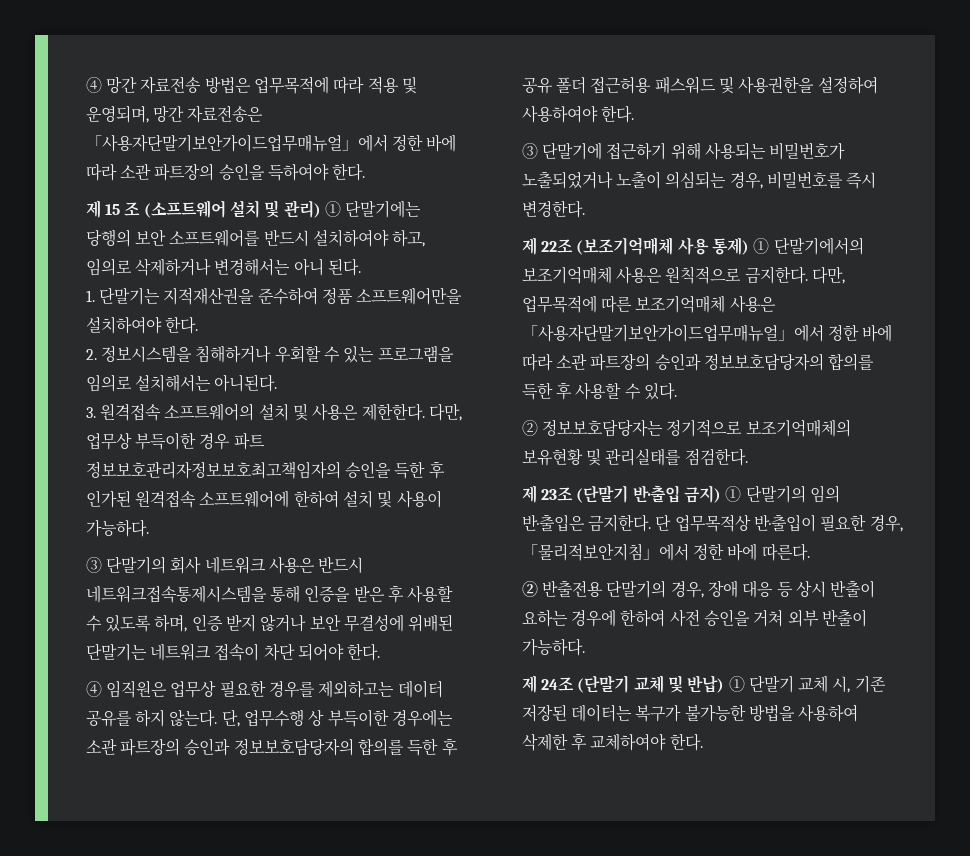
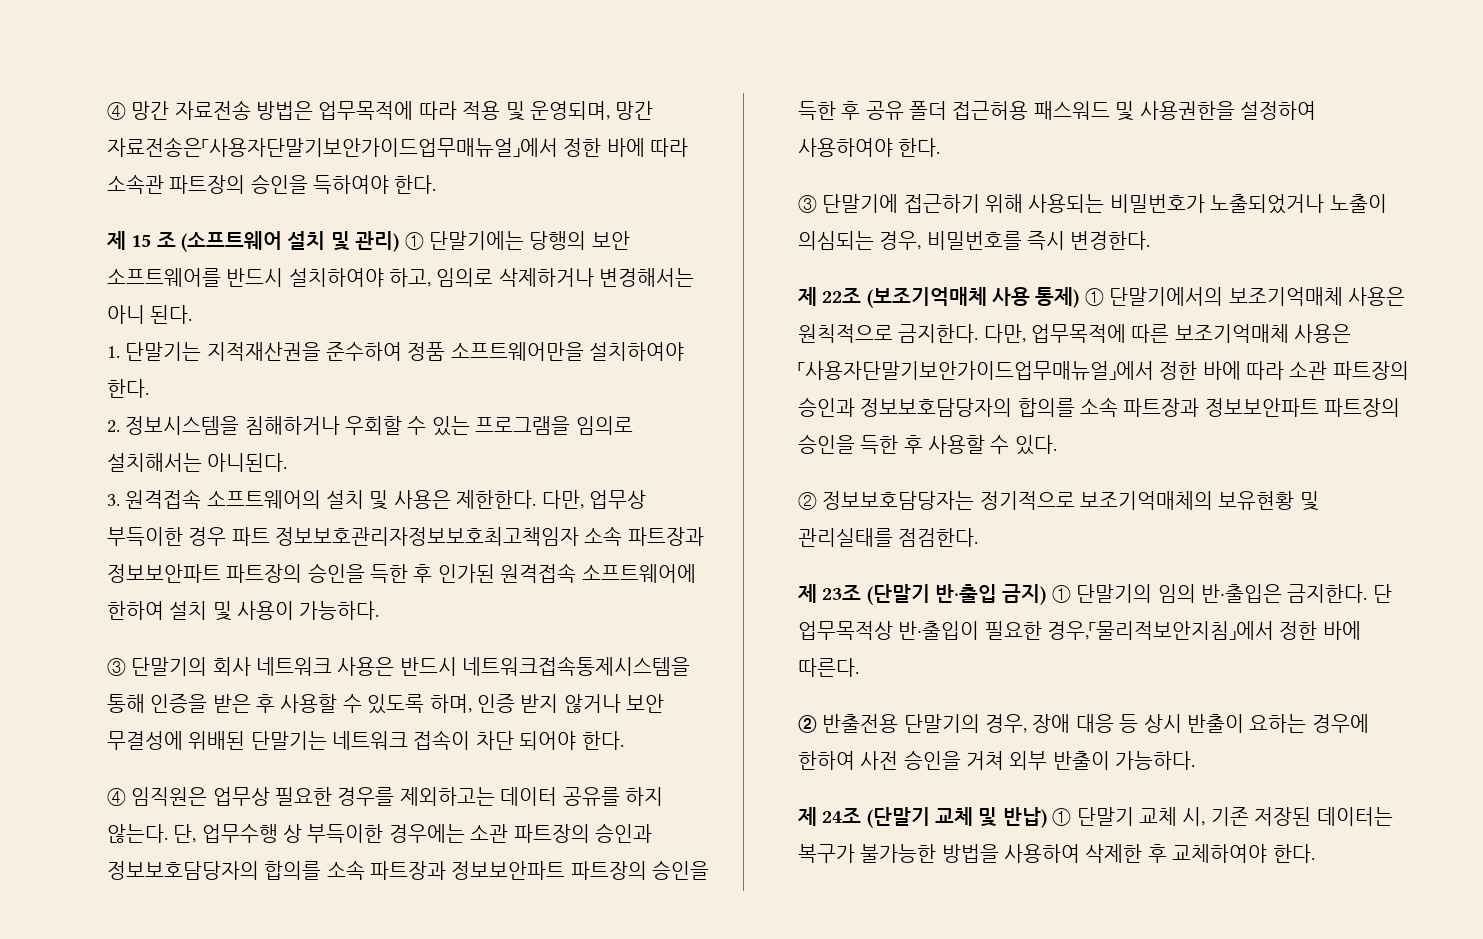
[119,163,151,180] 소관 -> [106,174,164,194] 소속관
[85,461,341,479] 정보보호관리자정보보호최고책임자의 -> [275,526,704,546] [106,564,303,583] 정보보호관리자정보보호최고책임자 소속 파트장과 정보보안파트 파트장의
(404, 747) none -> [326,860,710,880] 소속 파트장과 정보보안파트 파트장의 승인을
(875, 362) none -> [1080,397,1401,417] [797,434,855,454] 소속 파트장과 정보보안파트 파트장의 승인을

